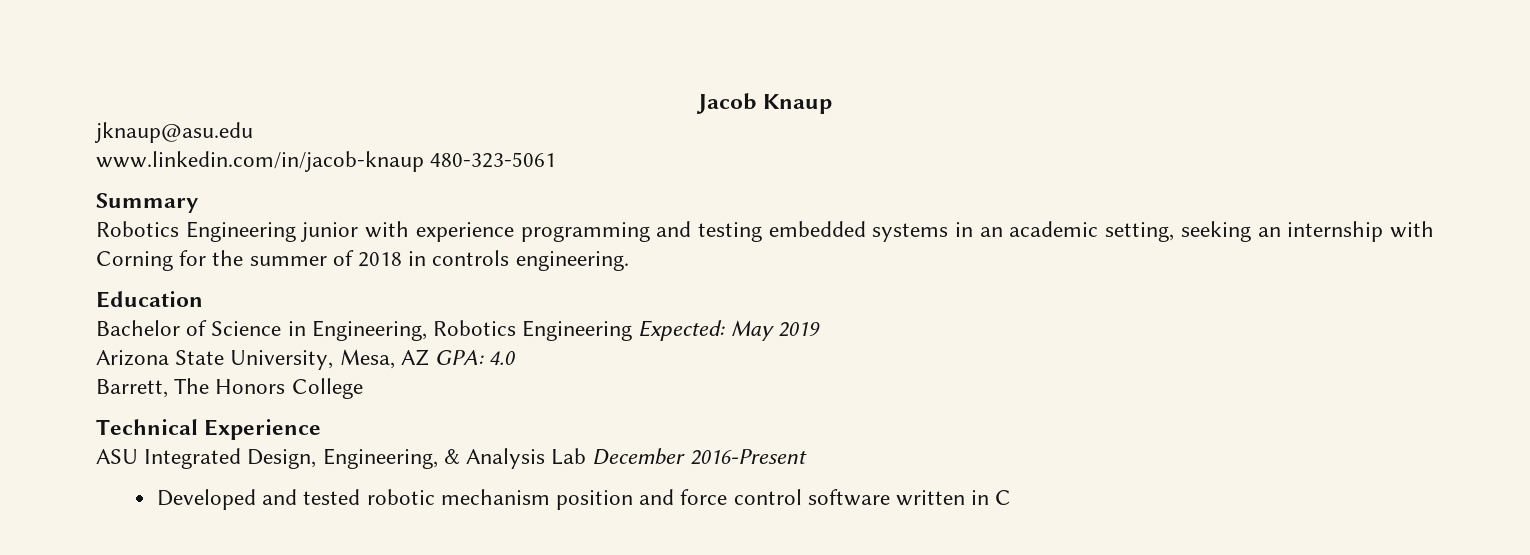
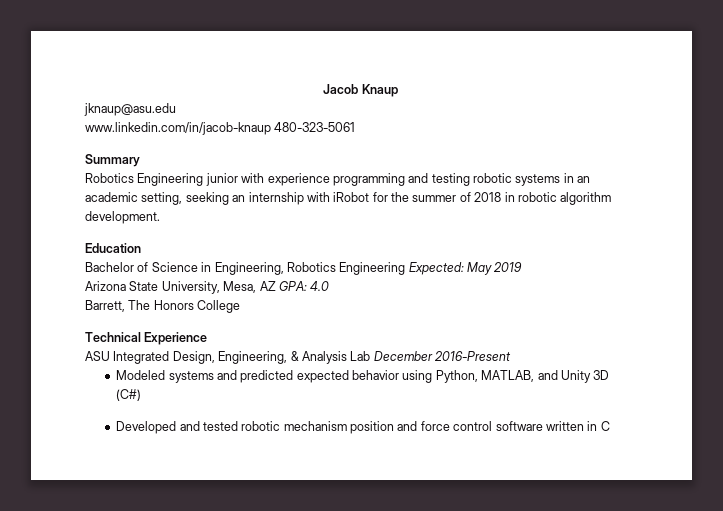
[768,221,866,237] embedded -> [473,173,512,183] robotic
[96,251,173,271] Corning -> [333,192,370,202] iRobot
[432,250,629,271] controls engineering. -> [517,192,612,205] [85,211,160,224] robotic algorithm development.
(807, 457) none -> [116,370,610,383] [116,389,142,401] // Modeled systems and predicted expected behavior using Python, MATLAB, and Unity 3D (C#)

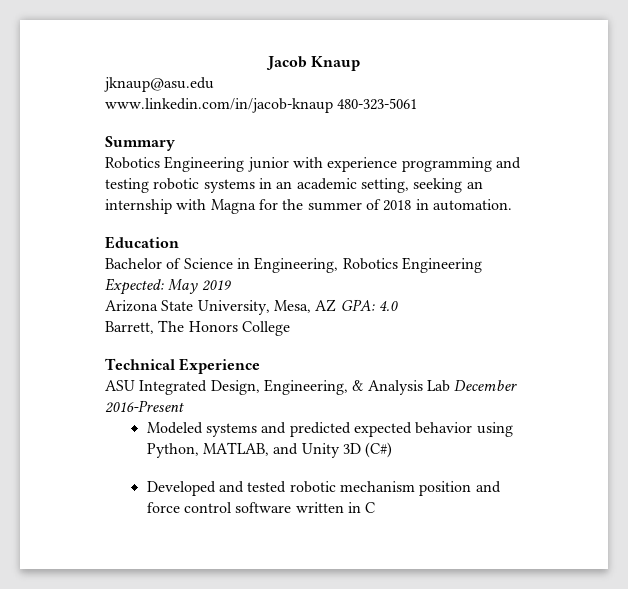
[333,192,370,202] iRobot -> [210,199,256,214] Magna
[517,192,612,205] [85,211,160,224] robotic algorithm development. -> [432,199,512,211] automation.

